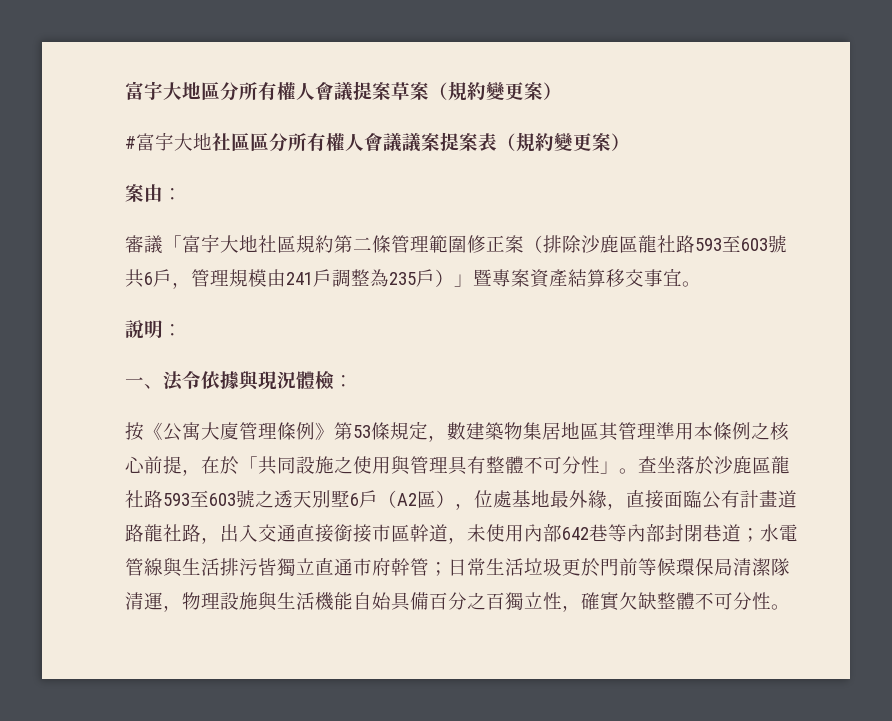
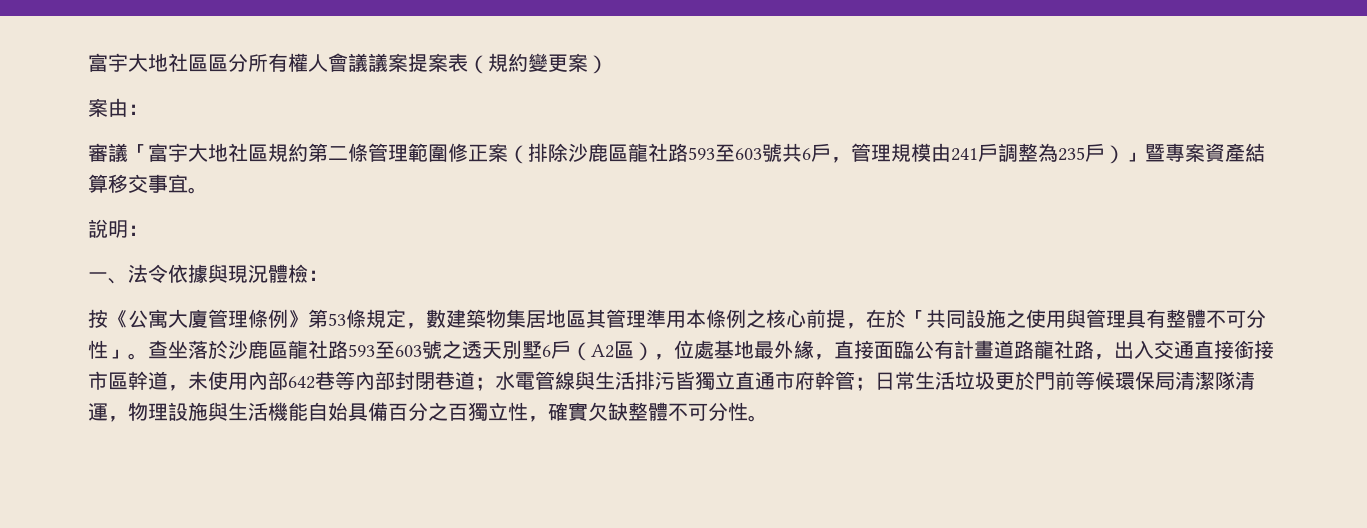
[125,81,562,101] [125,132,212,151] 富宇大地區分所有權人會議提案草案（規約變更案） // #富宇大地 -> [88,53,168,72] 富宇大地

